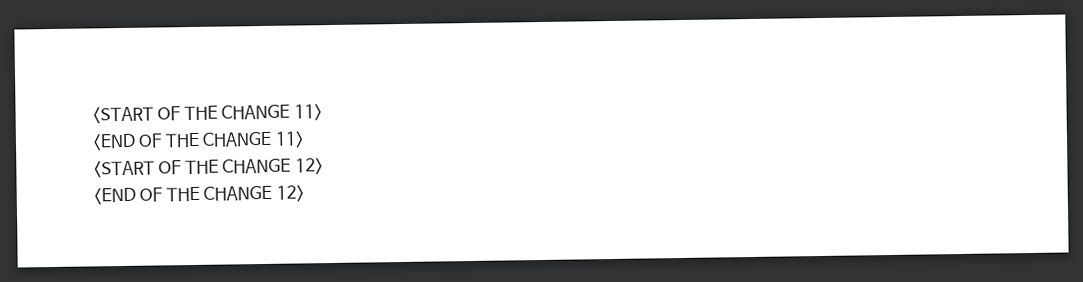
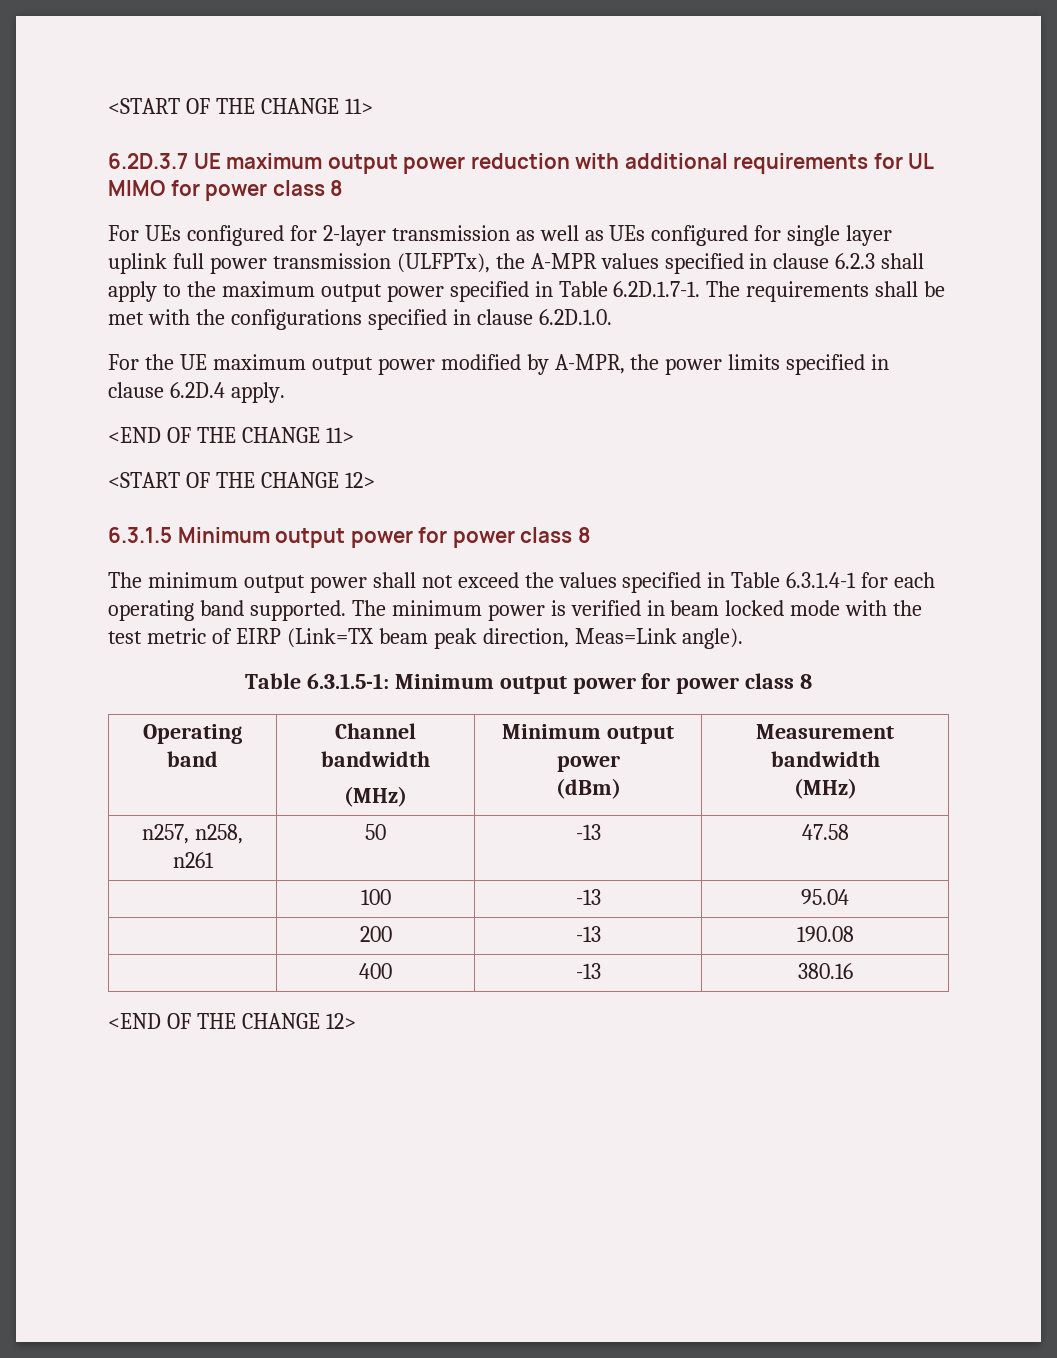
(323, 112) none -> [108,153,935,174] [108,180,344,201] [108,225,893,246] [108,253,925,274] [108,281,946,302] [108,309,612,330] [108,354,890,375] [108,382,285,403] // 6.2D.3.7 UE maximum output power reduction with additional requirements for UL MIMO for power class 8 // For UEs configured for 2-layer transmission as well as UEs configured for single layer uplink full power transmission (ULFPTx), the A-MPR values specified in clause 6.2.3 shall apply to the maximum output power specified in Table 6.2D.1.7-1. The requirements shall be met with the configurations specified in clause 6.2D.1.0. // For the UE maximum output power modified by A-MPR, the power limits specified in clause 6.2D.4 apply.
(324, 166) none -> [108,527,591,548] [108,572,936,593] [108,600,923,621] [108,628,744,649] [244,673,813,694] [143,724,242,744] [167,751,218,767] [335,723,416,739] [321,751,430,767] [344,786,407,807] [502,724,674,744] [556,755,620,772] [555,778,621,799] [756,724,894,739] [770,751,880,767] [793,778,857,799] [142,824,243,844] [172,852,214,868] [365,824,386,840] [575,824,601,840] [801,824,849,840] [360,889,391,905] [575,889,601,905] [801,889,849,905] [359,926,392,942] [575,926,601,942] [796,926,854,942] [359,963,392,979] [575,963,601,979] [797,963,853,979] // 6.3.1.5 Minimum output power for power class 8 // The minimum output power shall not exceed the values specified in Table 6.3.1.4-1 for each operating band supported. The minimum power is verified in beam locked mode with the test metric of EIRP (Link=TX beam peak direction, Meas=Link angle). // Table 6.3.1.5-1: Minimum output power for power class 8 // Operating band | Channel bandwidth // (MHz) | Minimum output power // (dBm) | Measurement bandwidth // (MHz) // n257, n258, n261 | 50 | -13 | 47.58 // | 100 | -13 | 95.04 // | 200 | -13 | 190.08 // | 400 | -13 | 380.16

